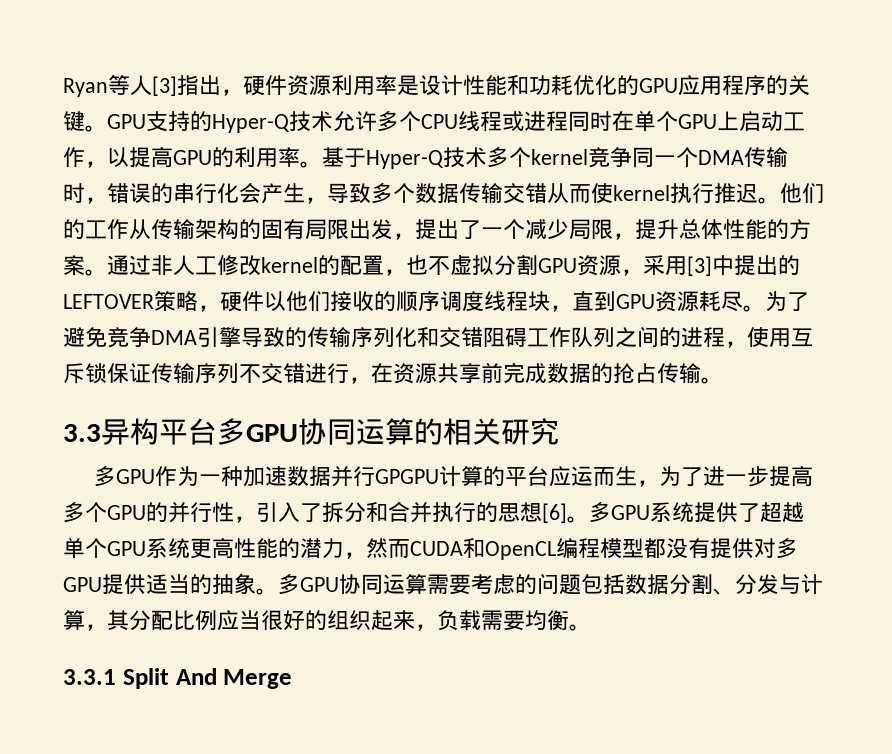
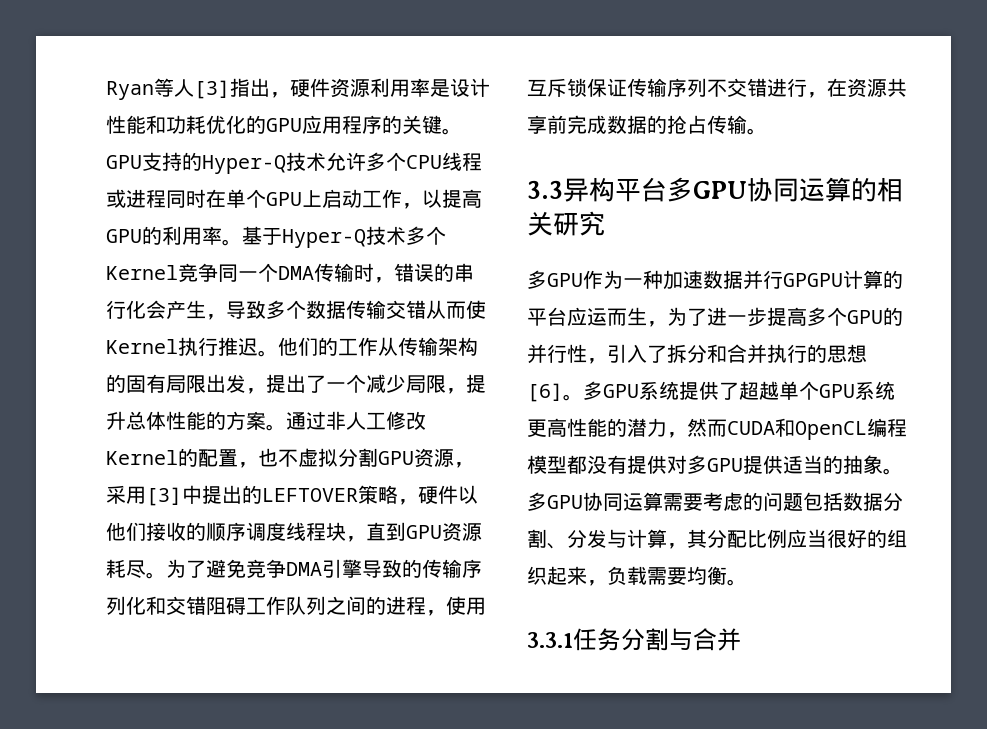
[531,149,588,165] kernel -> [106,265,178,280] Kernel
[613,185,670,201] kernel -> [106,339,178,354] Kernel
[261,257,318,273] kernel -> [106,450,178,465] Kernel
[122,668,293,689] Split And Merge -> [573,628,741,651] 任务分割与合并

